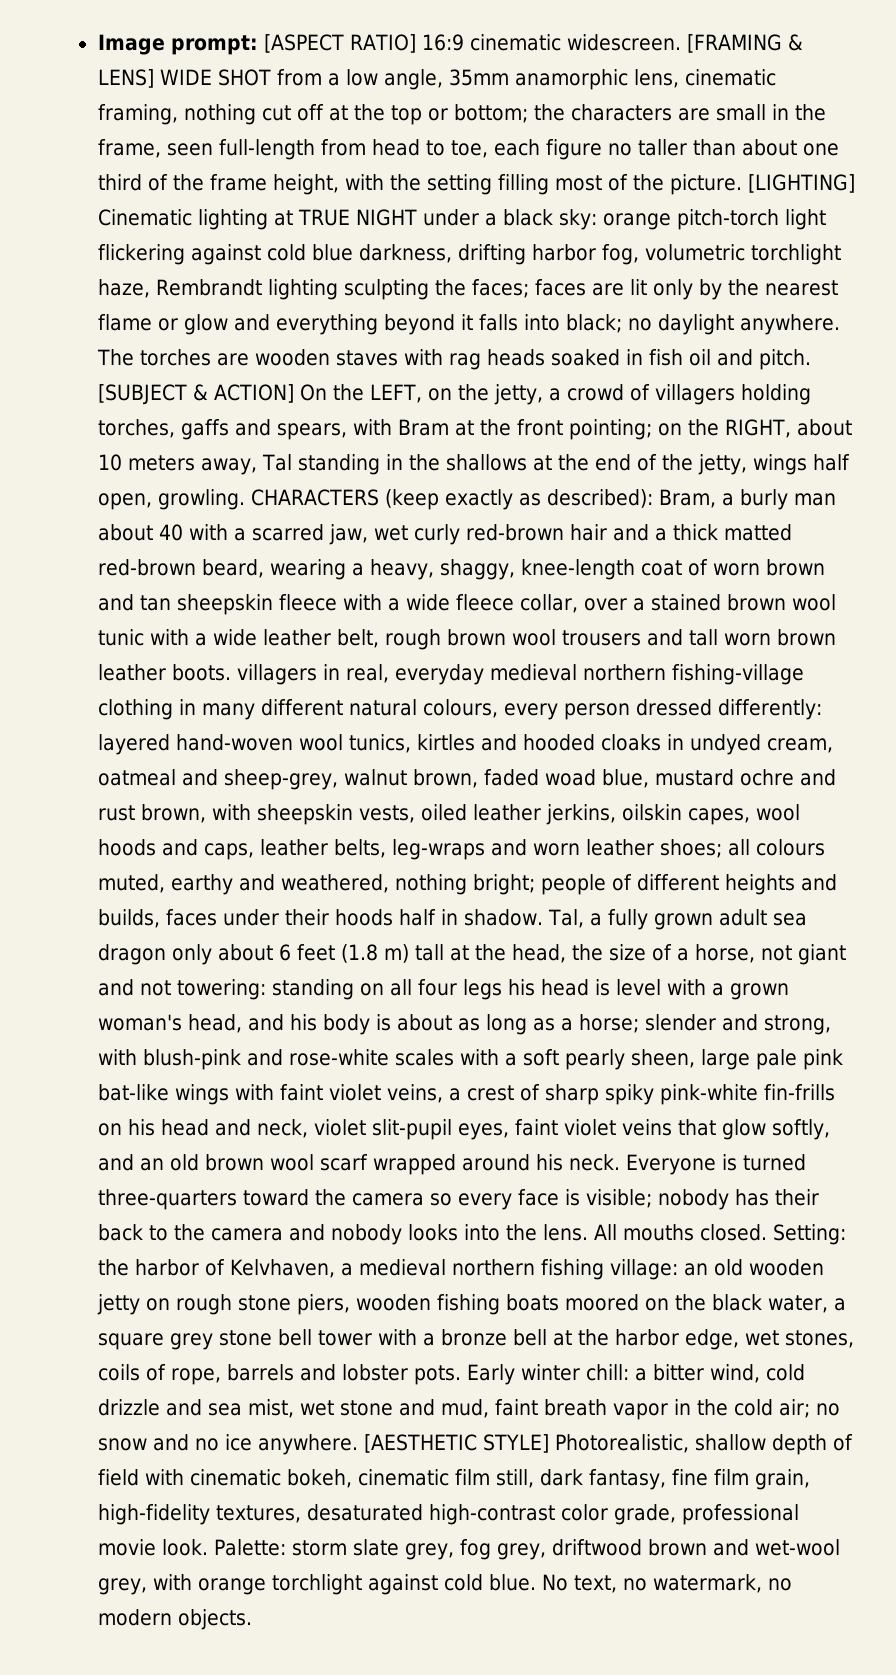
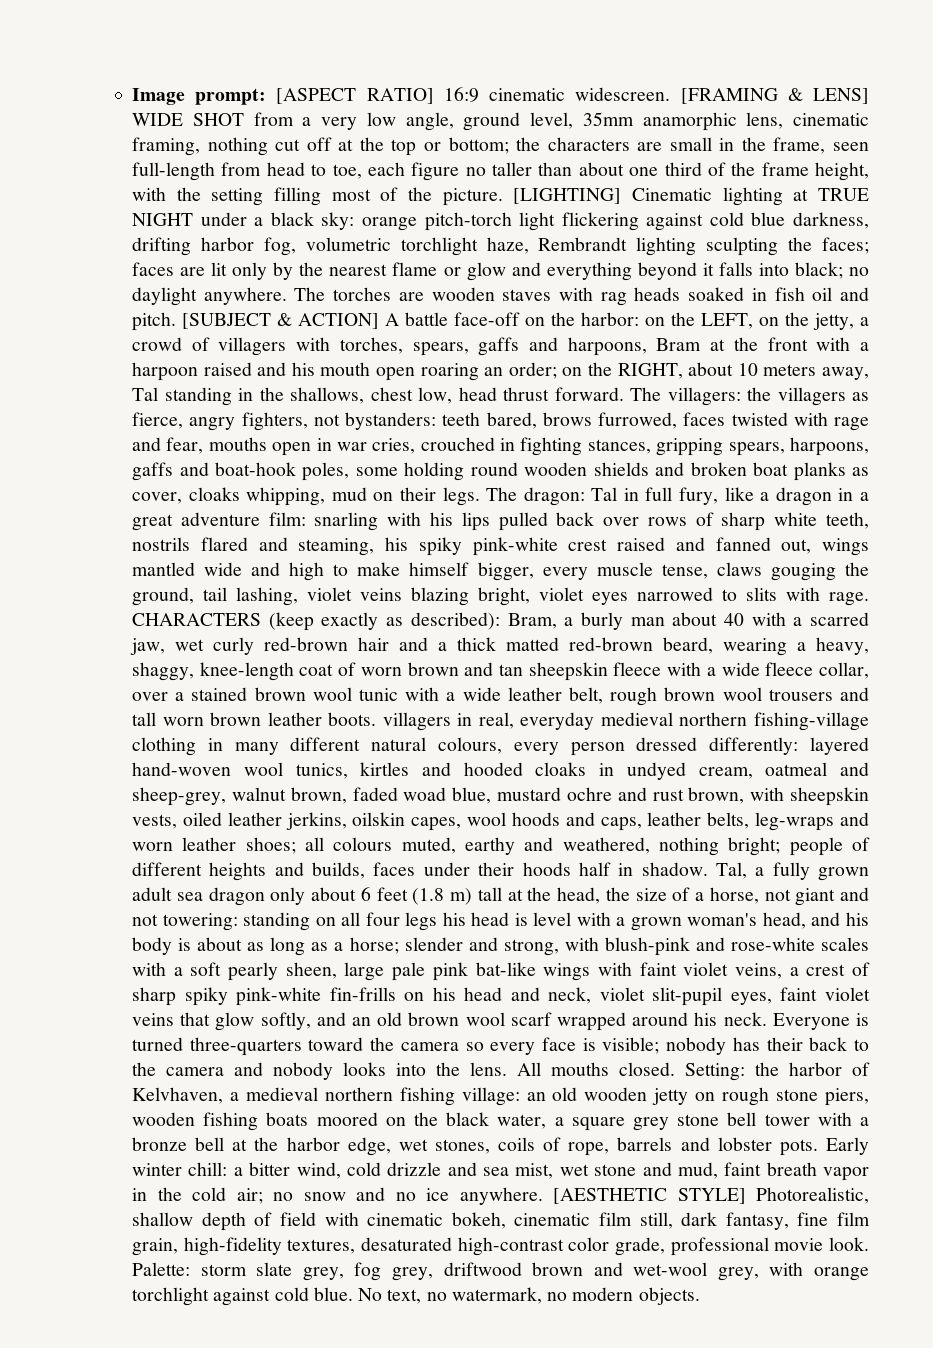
(340, 79) none -> [321,117,358,130] very
(443, 79) none -> [463,112,574,131] ground level,
[299,384,327,401] On -> [385,312,666,326] A battle face-off on the harbor: on
[740,384,811,405] [97,419,652,440] holding torches, gaffs and spears, with Bram at the front pointing; -> [296,337,869,356] [132,362,557,381] with torches, spears, gaffs and harpoons, Bram at the front with a harpoon raised and his mouth open roaring an order;
[445,454,850,475] [97,489,245,510] shallows at the end of the jetty, wings half open, growling. -> [290,387,870,406] [132,412,869,431] [132,437,870,456] [132,462,869,481] [132,487,870,506] [132,512,869,531] [132,537,869,556] [132,562,870,581] [132,587,870,606] shallows, chest low, head thrust forward. The villagers: the villagers as fierce, angry fighters, not bystanders: teeth bared, brows furrowed, faces twisted with rage and fear, mouths open in war cries, crouched in fighting stances, gripping spears, harpoons, gaffs and boat-hook poles, some holding round wooden shields and broken boat planks as cover, cloaks whipping, mud on their legs. The dragon: Tal in full fury, like a dragon in a great adventure film: snarling with his lips pulled back over rows of sharp white teeth, nostrils flared and steaming, his spiky pink-white crest raised and fanned out, wings mantled wide and high to make himself bigger, every muscle tense, claws gouging the ground, tail lashing, violet veins blazing bright, violet eyes narrowed to slits with rage.

